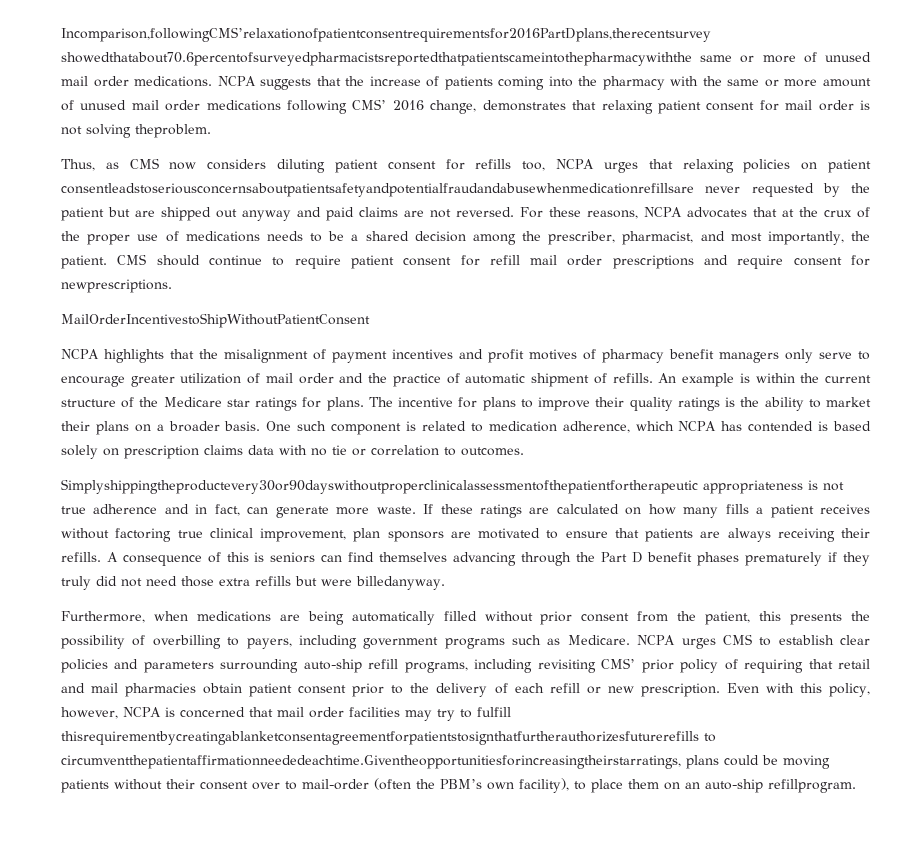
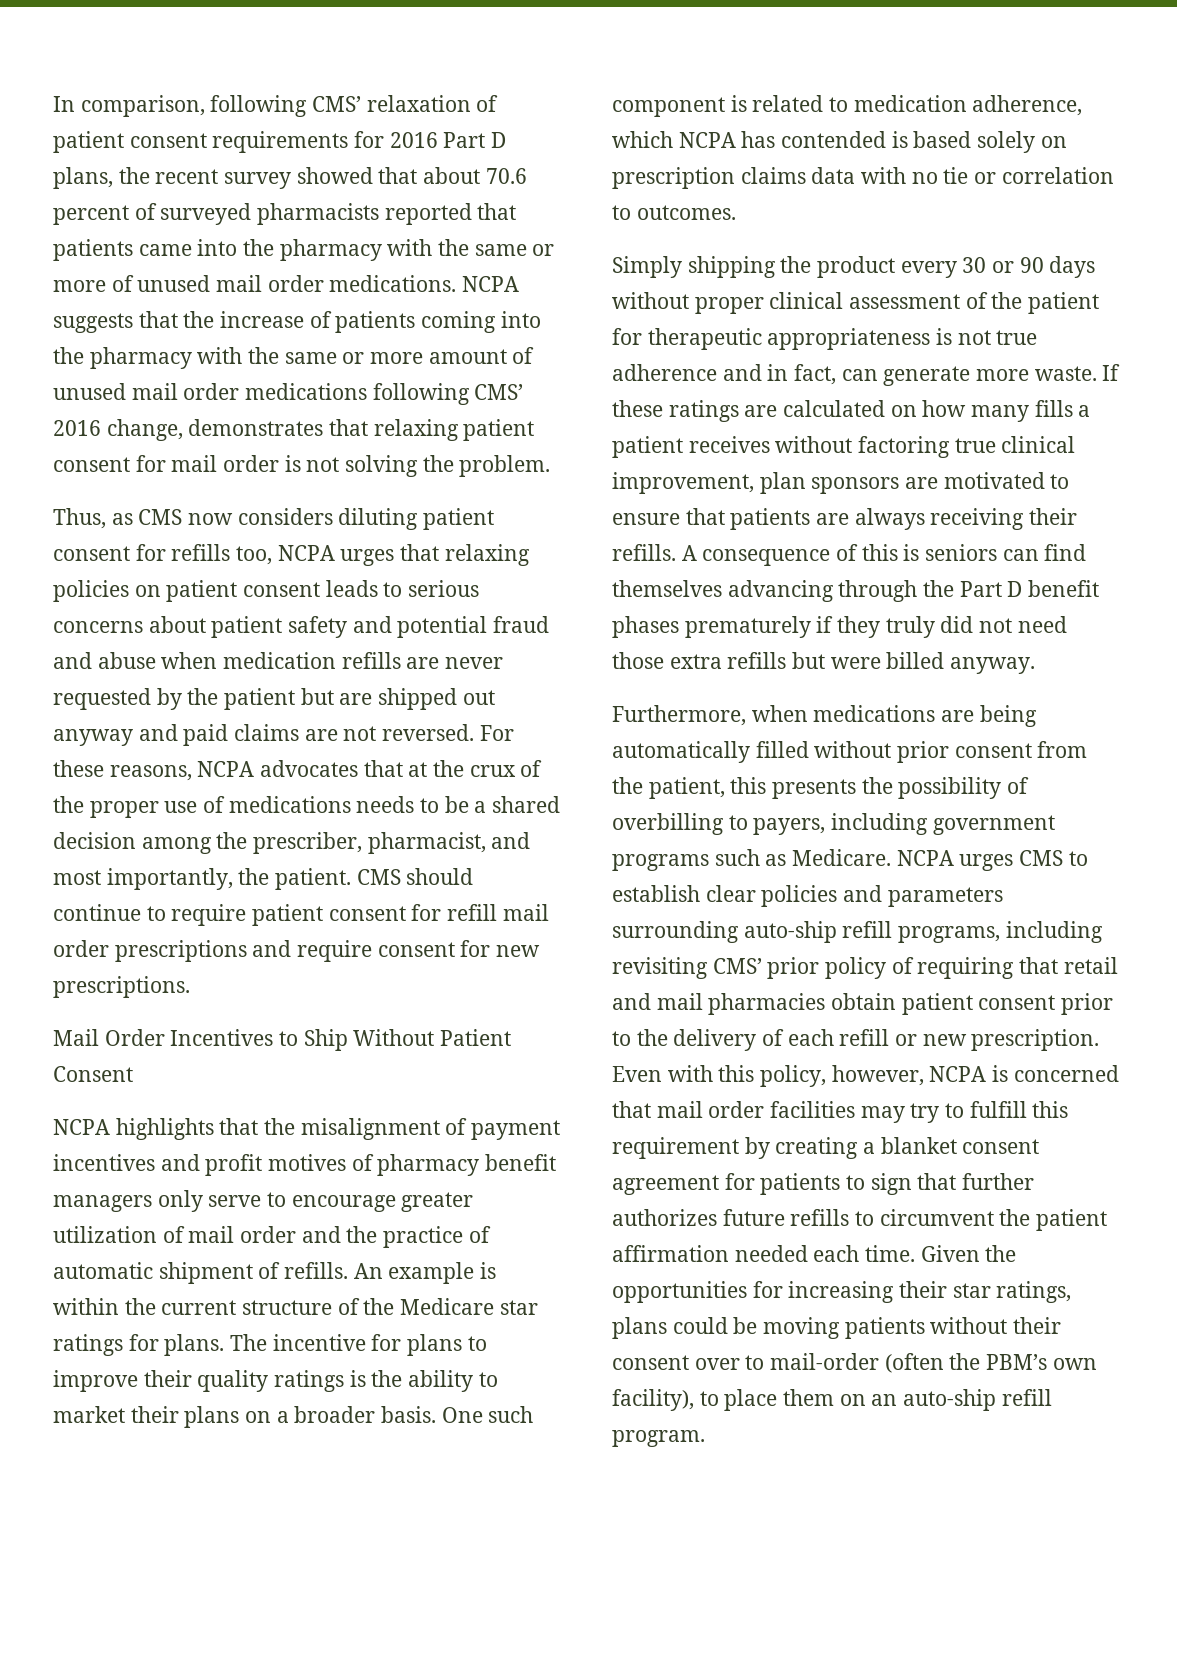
[61,27,711,42] [61,52,692,66] Incomparison,followingCMS’relaxationofpatientconsentrequirementsfor2016PartDplans,therecentsurvey showedthatabout70.6percentofsurveyedpharmacistsreportedthatpatientscameintothepharmacywiththe -> [53,95,499,117] [53,131,507,153] [53,167,527,189] [53,203,517,225] [53,239,470,261] In comparison, following CMS’ relaxation of patient consent requirements for 2016 Part D plans, the recent survey showed that about 70.6 percent of surveyed pharmacists reported that patients came into the pharmacy with the
[135,124,211,138] theproblem. -> [422,455,551,477] the problem.
[61,183,694,197] consentleadstoseriousconcernsaboutpatientsafetyandpotentialfraudandabusewhenmedicationrefillsare -> [243,580,480,597] [53,616,550,638] [53,652,440,669] consent leads to serious concerns about patient safety and potential fraud and abuse when medication refills are
[61,279,172,293] [61,313,370,328] newprescriptions. // MailOrderIncentivestoShipWithoutPatientConsent -> [496,945,541,957] [53,976,190,998] [53,1029,512,1051] [53,1066,133,1082] new prescriptions. // Mail Order Incentives to Ship Without Patient Consent
[61,479,698,494] Simplyshippingtheproductevery30or90dayswithoutproperclinicalassessmentofthepatientfortherapeutic -> [612,256,1096,278] [612,292,1100,314] [612,328,762,350] Simply shipping the product every 30 or 90 days without proper clinical assessment of the patient for therapeutic
[356,576,445,590] billedanyway. -> [886,652,1036,674] billed anyway.
[61,731,716,745] [61,755,681,769] thisrequirementbycreatingablanketconsentagreementforpatientstosignthatfurtherauthorizesfuturerefills to circumventthepatientaffirmationneededeachtime.Giventheopportunitiesforincreasingtheirstarratings, -> [1032,1101,1069,1118] [612,1137,1040,1159] [612,1173,1035,1195] [612,1209,1108,1231] [612,1245,1017,1262] [612,1281,1072,1303] this requirement by creating a blanket consent agreement for patients to sign that further authorizes future refills to circumvent the patient affirmation needed each time. Given the opportunities for increasing their star ratings,
[768,779,856,793] refillprogram. -> [1001,1389,1052,1406] [612,1430,705,1447] refill program.

